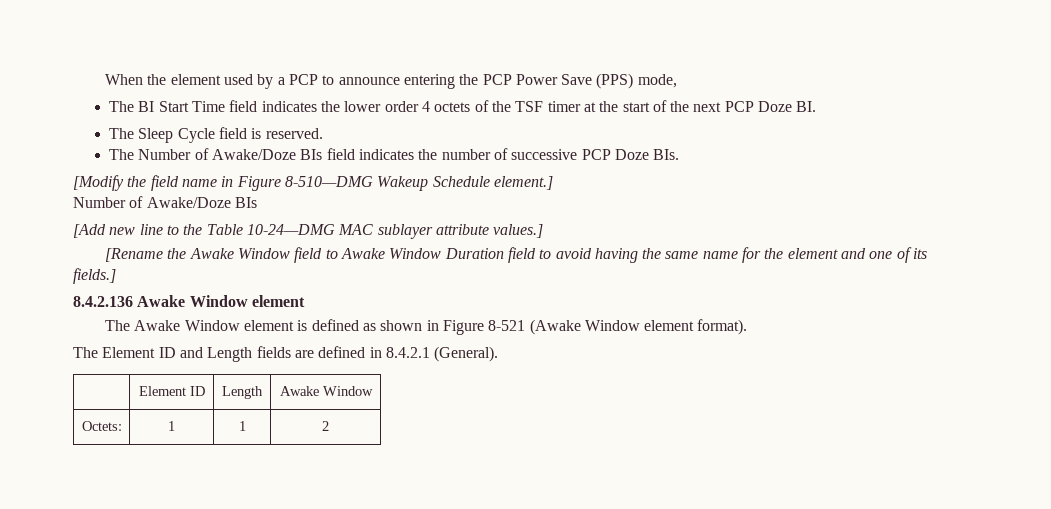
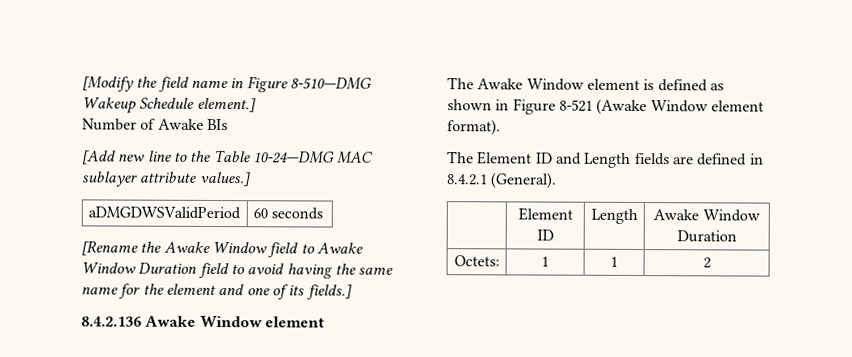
[104,73,677,89] [109,100,817,112] [109,127,323,143] [109,148,680,160] When the element used by a PCP to announce entering the PCP Power Save (PPS) mode, // The BI Start Time field indicates the lower order 4 octets of the TSF timer at the start of the next PCP Doze BI. // The Sleep Cycle field is reserved. // The Number of Awake/Doze BIs field indicates the number of successive PCP Doze BIs. // -> (82, 84) none
[146,197,231,208] Awake/Doze -> [157,118,204,130] Awake
(544, 231) none -> [87,206,241,220] [252,207,324,220] // aDMGDWSValidPeriod | 60 seconds
(373, 391) none -> [676,230,737,243] Duration

